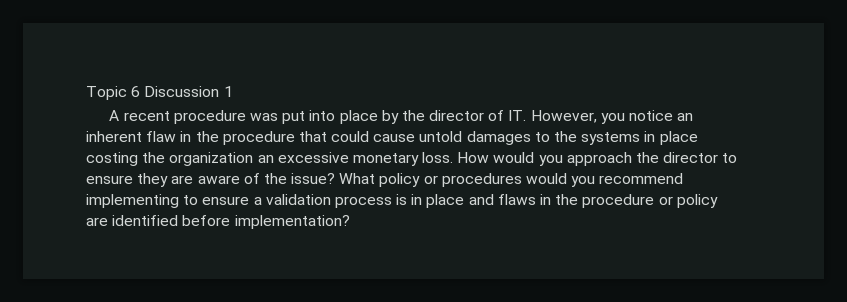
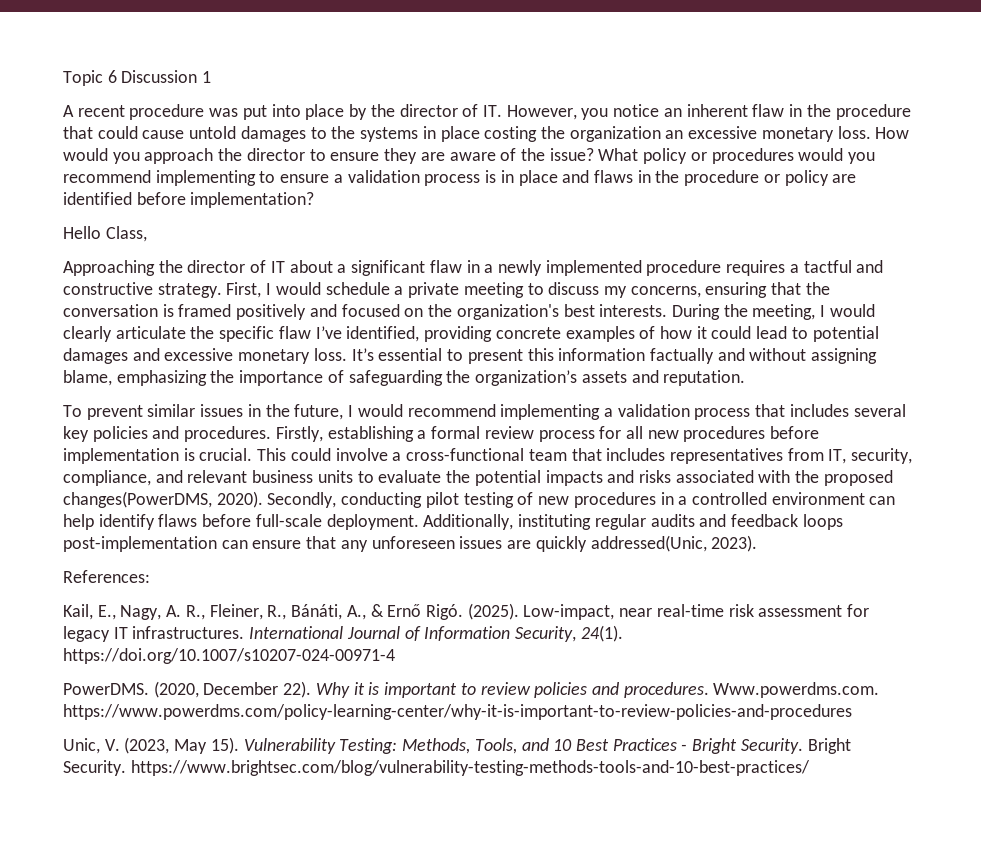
(350, 222) none -> [63,226,147,242] [63,260,884,276] [63,282,830,298] [63,304,875,320] [63,326,879,342] [63,348,878,364] [63,370,746,386] [63,404,906,420] [63,426,820,442] [63,448,913,464] [63,470,893,486] [63,491,896,508] [63,514,843,530] [63,535,758,552] [63,570,150,583] [63,603,870,620] [63,625,623,642] [63,648,395,664] [63,681,880,698] [63,704,852,720] [63,737,851,754] [63,760,810,776] // Hello Class, // Approaching the director of IT about a significant flaw in a newly implemented procedure requires a tactful and constructive strategy. First, I would schedule a private meeting to discuss my concerns, ensuring that the conversation is framed positively and focused on the organization's best interests. During the meeting, I would clearly articulate the specific flaw I’ve identified, providing concrete examples of how it could lead to potential damages and excessive monetary loss. It’s essential to present this information factually and without assigning blame, emphasizing the importance of safeguarding the organization’s assets and reputation. // To prevent similar issues in the future, I would recommend implementing a validation process that includes several key policies and procedures. Firstly, establishing a formal review process for all new procedures before implementation is crucial. This could involve a cross-functional team that includes representatives from IT, security, compliance, and relevant business units to evaluate the potential impacts and risks associated with the proposed changes(PowerDMS, 2020). Secondly, conducting pilot testing of new procedures in a controlled environment can help identify flaws before full-scale deployment. Additionally, instituting regular audits and feedback loops post-implementation can ensure that any unforeseen issues are quickly addressed(Unic, 2023). // References: // Kail, E., Nagy, A. R., Fleiner, R., Bánáti, A., & Ernő Rigó. (2025). Low-impact, near real-time risk assessment for legacy IT infrastructures. International Journal of Information Security, 24(1). https://doi.org/10.1007/s10207-024-00971-4 // PowerDMS. (2020, December 22). Why it is important to review policies and procedures. Www.powerdms.com. https://www.powerdms.com/policy-learning-center/why-it-is-important-to-review-policies-and-procedures // Unic, V. (2023, May 15). Vulnerability Testing: Methods, Tools, and 10 Best Practices - Bright Security. Bright Security. https://www.brightsec.com/blog/vulnerability-testing-methods-tools-and-10-best-practices/

